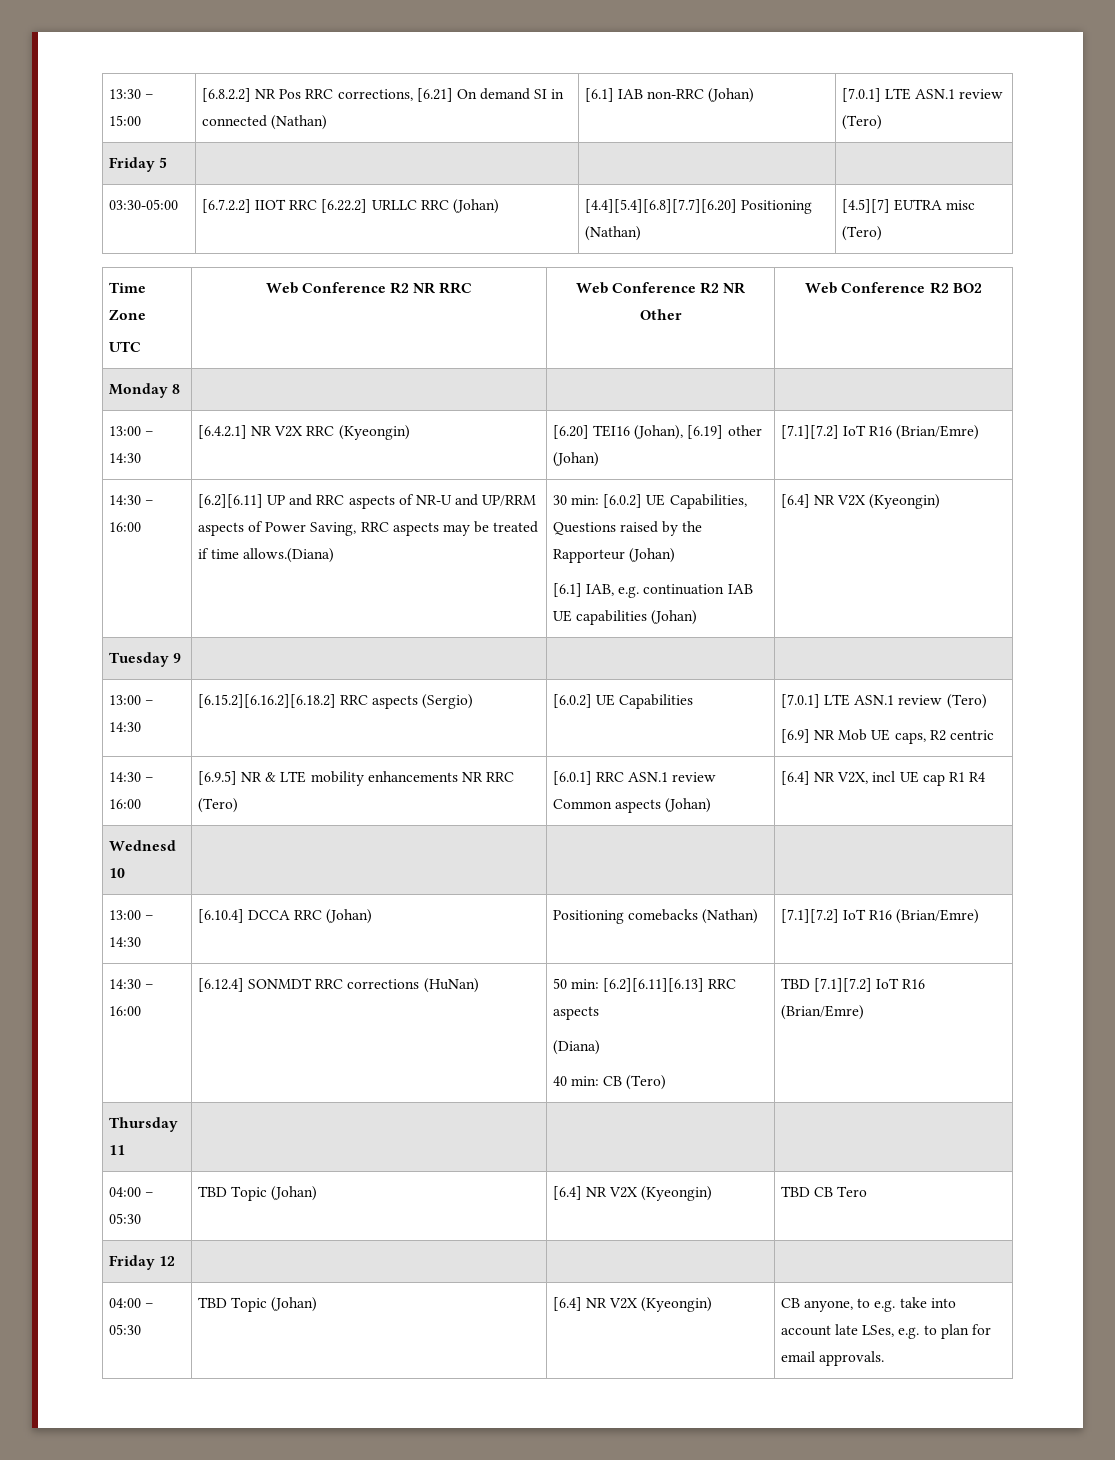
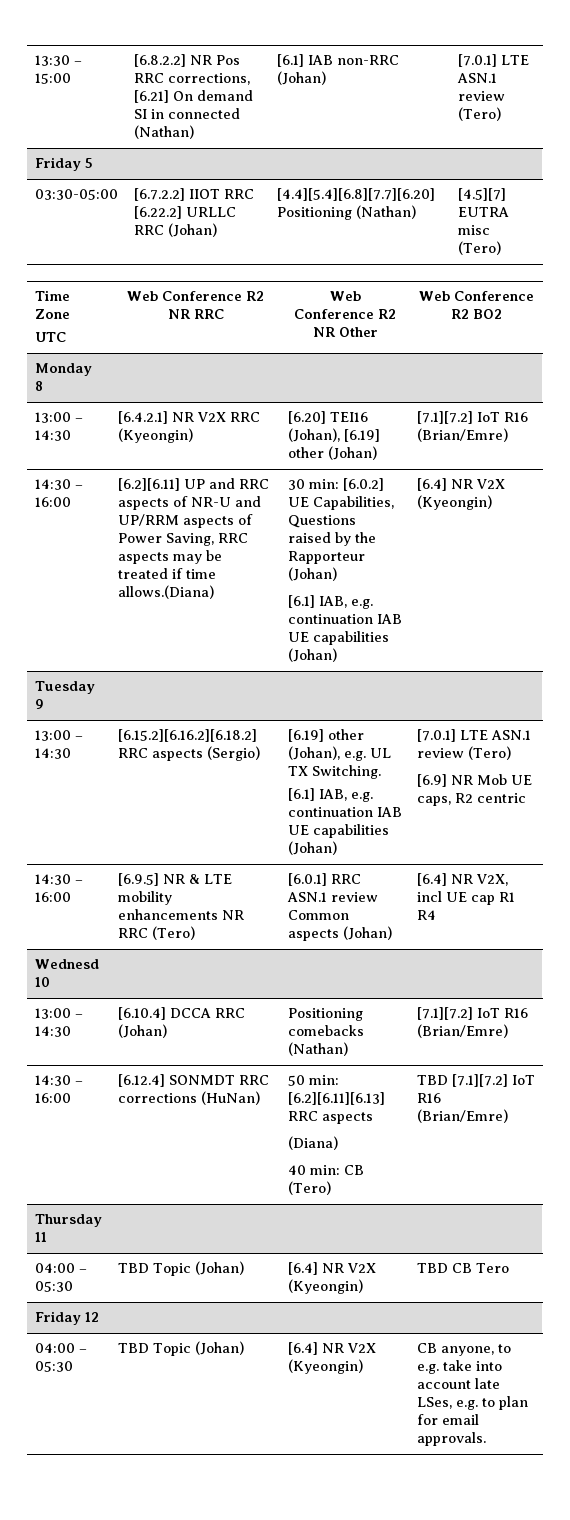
[552,694,694,709] [6.0.2] UE Capabilities -> [287,729,364,742] [287,746,391,761] [287,765,381,779] [287,788,373,802] [287,807,402,817] [287,824,389,838] [287,841,337,855] [6.19] other (Johan), e.g. UL TX Switching. // [6.1] IAB, e.g. continuation IAB UE capabilities (Johan)

